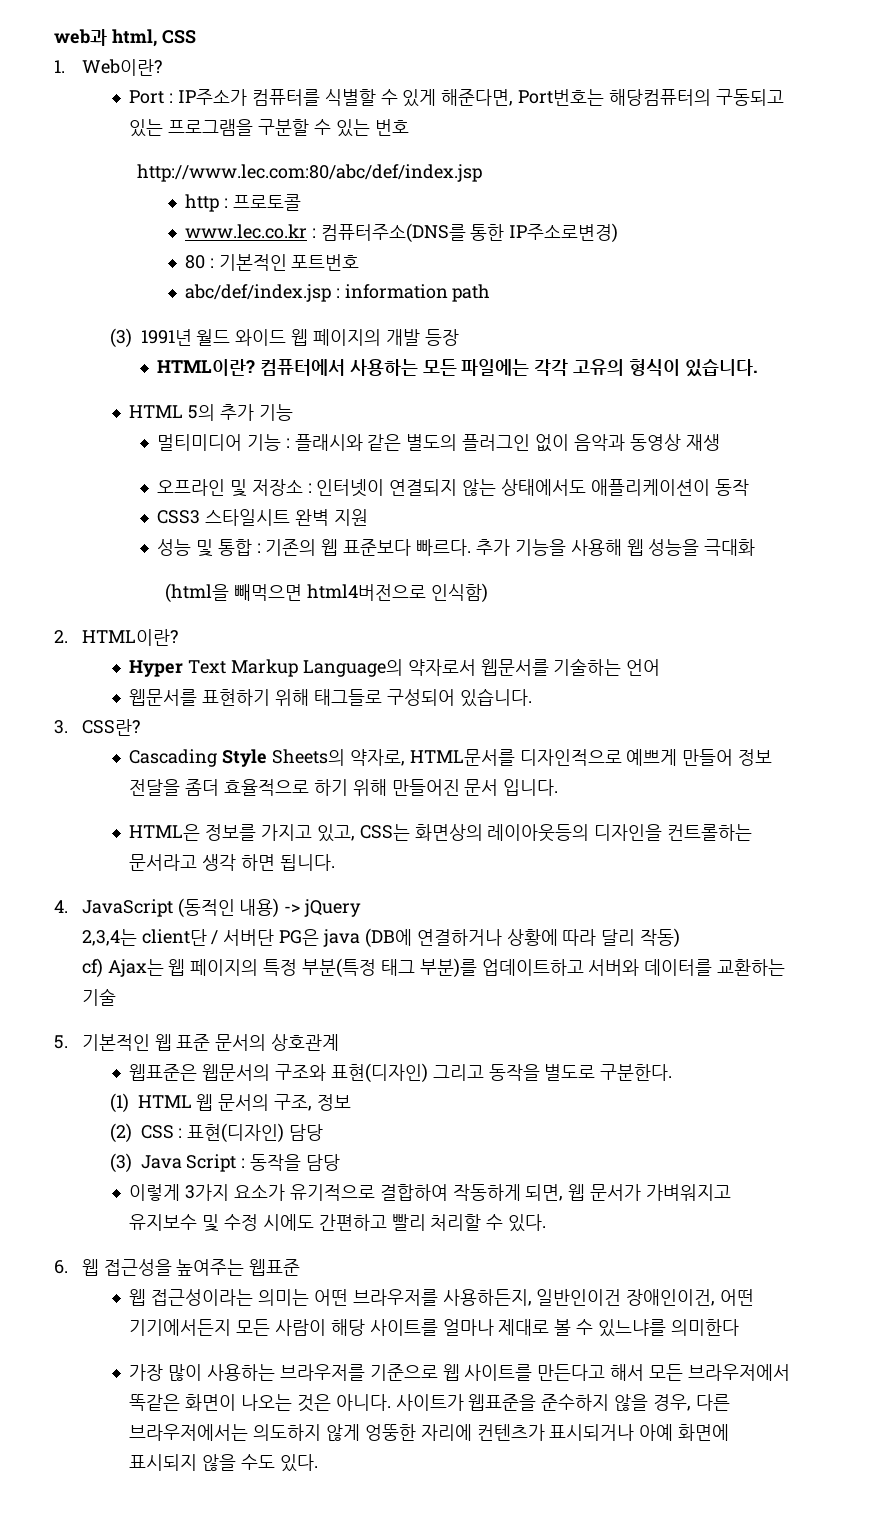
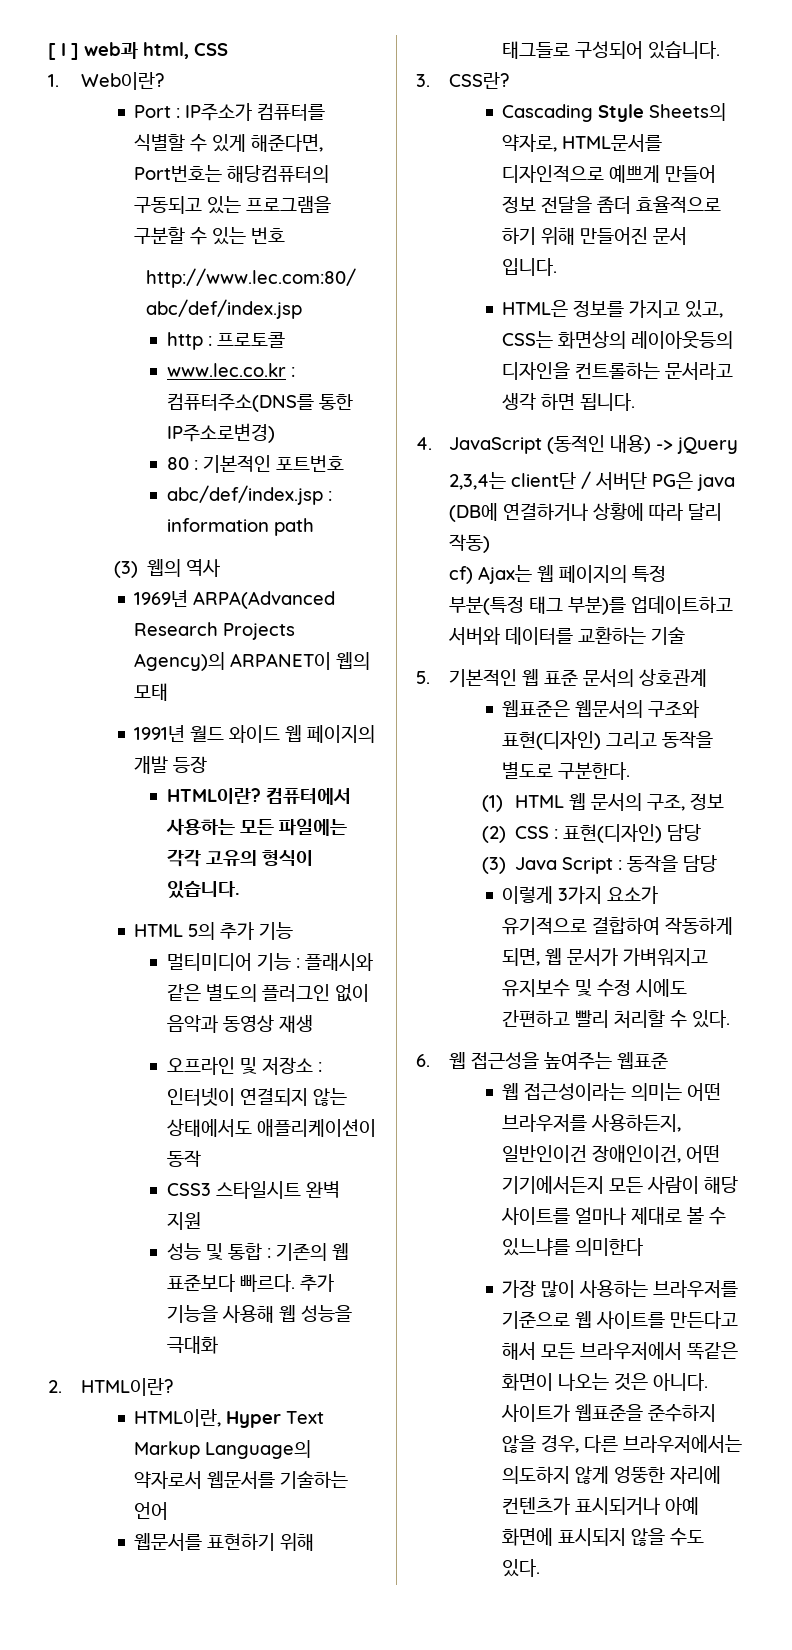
(54, 37) none -> [48,43,79,60] [ I ]
(132, 338) none -> [147,559,221,577] [134,590,336,609] [134,622,296,640] [134,652,371,671] [134,683,169,701] 웹의 역사 // 1969년 ARPA(Advanced Research Projects Agency)의 ARPANET이 웹의 모태 //
[164,583,488,603] // (html을 빼먹으면 html4버전으로 인식함) -> (218, 1345) none
(178, 637) none -> [134,1409,222,1427] HTML이란,

